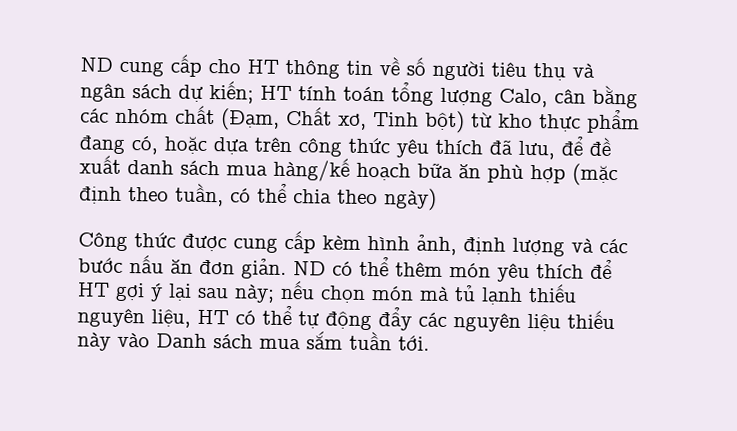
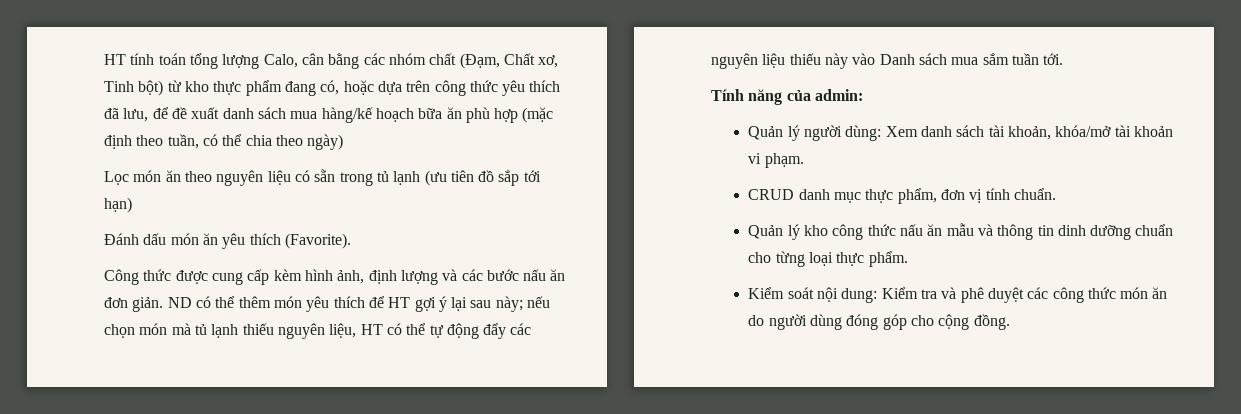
[80,54,595,81] [80,81,254,104] ND cung cấp cho HT thông tin về số người tiêu thụ và ngân sách dự kiến; -> (104, 59) none
(437, 199) none -> [104,169,541,186] [104,197,132,213] [104,233,351,249] // Lọc món ăn theo nguyên liệu có sẵn trong tủ lạnh (ưu tiên đồ sắp tới hạn) // Đánh dấu món ăn yêu thích (Favorite).
(430, 343) none -> [711,89,863,105] [748,125,1173,141] [748,153,804,168] [748,188,1056,204] [748,223,1174,240] [748,251,908,267] [748,287,1168,303] [748,314,1010,330] // Tính năng của admin: // Quản lý người dùng: Xem danh sách tài khoản, khóa/mở tài khoản vi phạm. // CRUD danh mục thực phẩm, đơn vị tính chuẩn. // Quản lý kho công thức nấu ăn mẫu và thông tin dinh dưỡng chuẩn cho từng loại thực phẩm. // Kiểm soát nội dung: Kiểm tra và phê duyệt các công thức món ăn do người dùng đóng góp cho cộng đồng.

